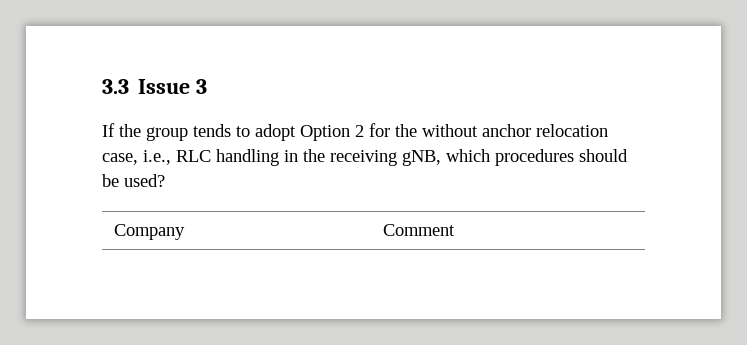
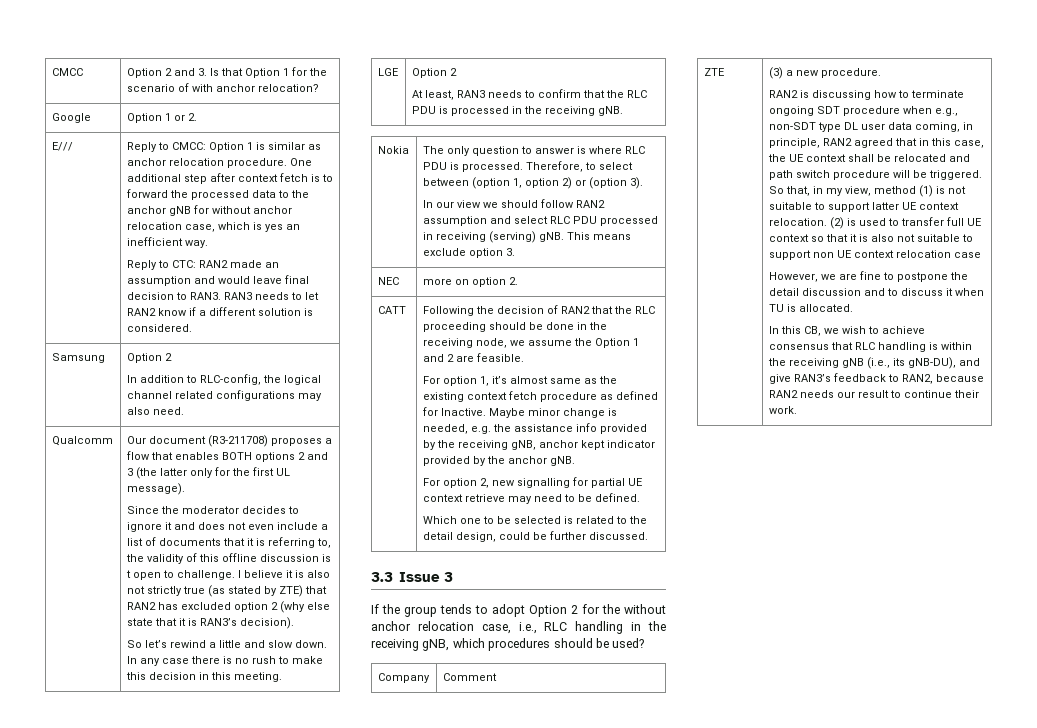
(102, 86) none -> [51,68,83,76] [126,67,327,78] [126,83,319,92] [51,113,91,123] [126,113,197,123] [51,142,73,151] [126,142,321,152] [126,158,312,168] [126,173,333,184] [126,189,309,200] [126,205,292,216] [126,222,300,232] [126,237,208,248] [126,260,279,270] [126,275,309,286] [126,292,319,300] [126,307,313,316] [126,324,192,332] [51,353,105,363] [126,353,172,363] [126,374,321,385] [126,390,322,401] [126,407,184,415] [51,436,113,446] [126,435,332,447] [126,451,328,462] [126,467,290,479] [126,483,185,495] [126,506,299,514] [126,522,328,532] [126,537,331,548] [125,553,331,564] [125,570,330,580] [126,585,327,597] [126,601,330,613] [126,617,294,629] [126,640,327,648] [126,656,323,666] [125,672,282,682] [377,68,398,76] [411,68,457,78] [411,89,647,100] [411,106,623,116] [377,146,409,154] [422,146,645,156] [422,161,633,172] [422,177,643,189] [422,199,605,208] [422,216,658,226] [422,231,631,243] [422,248,515,258] [377,277,399,285] [422,277,518,287] [377,306,406,314] [422,305,655,316] [422,322,607,332] [422,338,639,348] [422,353,524,362] [422,376,617,386] [422,391,658,402] [422,407,617,418] [422,423,647,434] [422,440,655,450] [422,456,575,466] [422,477,642,488] [422,493,640,504] [422,516,647,524] [422,531,648,542] CMCC | Option 2 and 3. Is that Option 1 for the scenario of with anchor relocation? // Google | Option 1 or 2. // E/// | Reply to CMCC: Option 1 is similar as anchor relocation procedure. One additional step after context fetch is to forward the processed data to the anchor gNB for without anchor relocation case, which is yes an inefficient way. // Reply to CTC: RAN2 made an assumption and would leave final decision to RAN3. RAN3 needs to let RAN2 know if a different solution is considered. // Samsung | Option 2 // In addition to RLC-config, the logical channel related configurations may also need. // Qualcomm | Our document (R3-211708) proposes a flow that enables BOTH options 2 and 3 (the latter only for the first UL message). // Since the moderator decides to ignore it and does not even include a list of documents that it is referring to, the validity of this offline discussion is t open to challenge. I believe it is also not strictly true (as stated by ZTE) that RAN2 has excluded option 2 (why else state that it is RAN3’s decision). // So let’s rewind a little and slow down. In any case there is no rush to make this decision in this meeting. // LGE | Option 2 // At least, RAN3 needs to confirm that the RLC PDU is processed in the receiving gNB. // Nokia | The only question to answer is where RLC PDU is processed. Therefore, to select between (option 1, option 2) or (option 3). // In our view we should follow RAN2 assumption and select RLC PDU processed in receiving (serving) gNB. This means exclude option 3. // NEC | more on option 2. // CATT | Following the decision of RAN2 that the RLC proceeding should be done in the receiving node, we assume the Option 1 and 2 are feasible. // For option 1, it’s almost same as the existing context fetch procedure as defined for Inactive. Maybe minor change is needed, e.g. the assistance info provided by the receiving gNB, anchor kept indicator provided by the anchor gNB. // For option 2, new signalling for partial UE context retrieve may need to be defined. // Which one to be selected is related to the detail design, could be further discussed. //
(456, 230) none -> [703,68,724,76] [768,67,881,79] [768,90,964,100] [768,106,958,116] [768,122,973,132] [768,138,984,148] [767,154,970,162] [768,170,982,180] [768,185,966,197] [768,202,959,212] [768,217,981,229] [768,234,973,242] [768,250,981,260] [768,271,968,282] [768,288,984,296] [768,304,853,312] [768,326,925,336] [768,342,972,352] [767,357,980,369] [768,373,984,384] [768,390,979,398] [768,406,797,414] // ZTE | (3) a new procedure. // RAN2 is discussing how to terminate ongoing SDT procedure when e.g., non-SDT type DL user data coming, in principle, RAN2 agreed that in this case, the UE context shall be relocated and path switch procedure will be triggered. So that, in my view, method (1) is not suitable to support latter UE context relocation. (2) is used to transfer full UE context so that it is also not suitable to support non UE context relocation case // However, we are fine to postpone the detail discussion and to discuss it when TU is allocated. // In this CB, we wish to achieve consensus that RLC handling is within the receiving gNB (i.e., its gNB-DU), and give RAN3’s feedback to RAN2, because RAN2 needs our result to continue their work.

